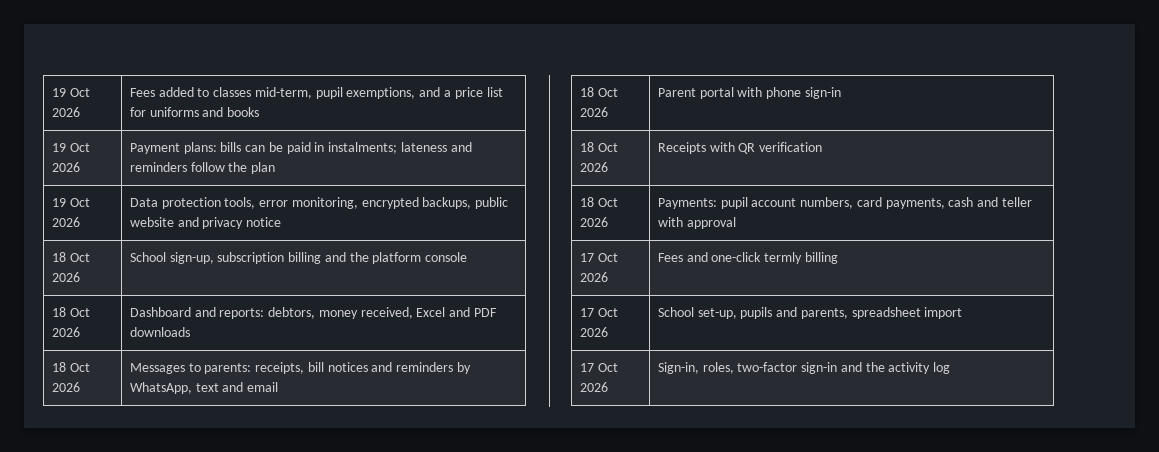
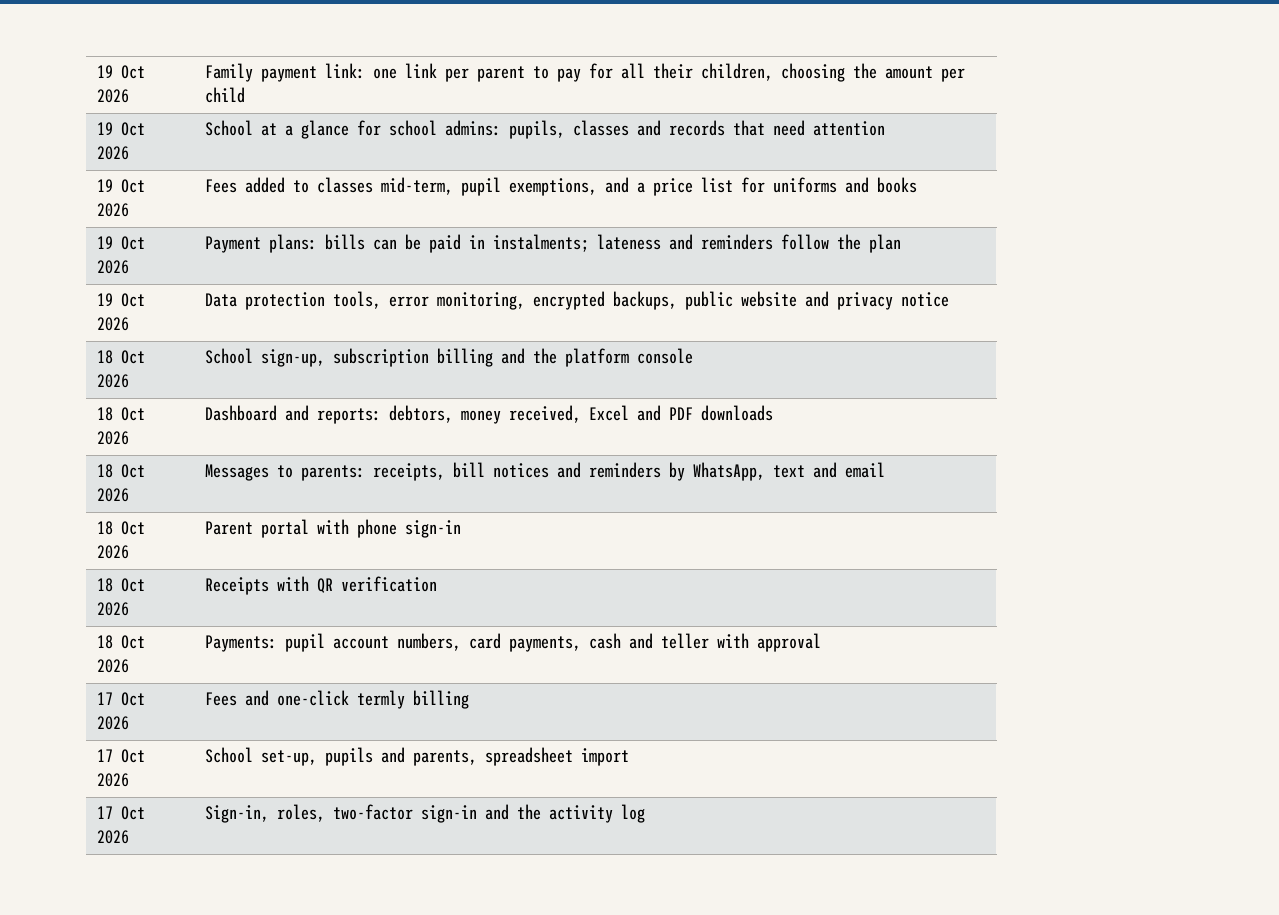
[51,88,90,97] [51,107,80,117] 19 Oct 2026 -> [97,65,146,79] [97,89,130,103] [205,63,966,82] [205,87,246,103] [97,122,146,136] [97,146,130,160] [205,120,886,139] [97,179,146,193] [97,203,130,217] 19 Oct 2026 | Family payment link: one link per parent to pay for all their children, choosing the amount per child // 19 Oct 2026 | School at a glance for school admins: pupils, classes and records that need attention // 19 Oct 2026

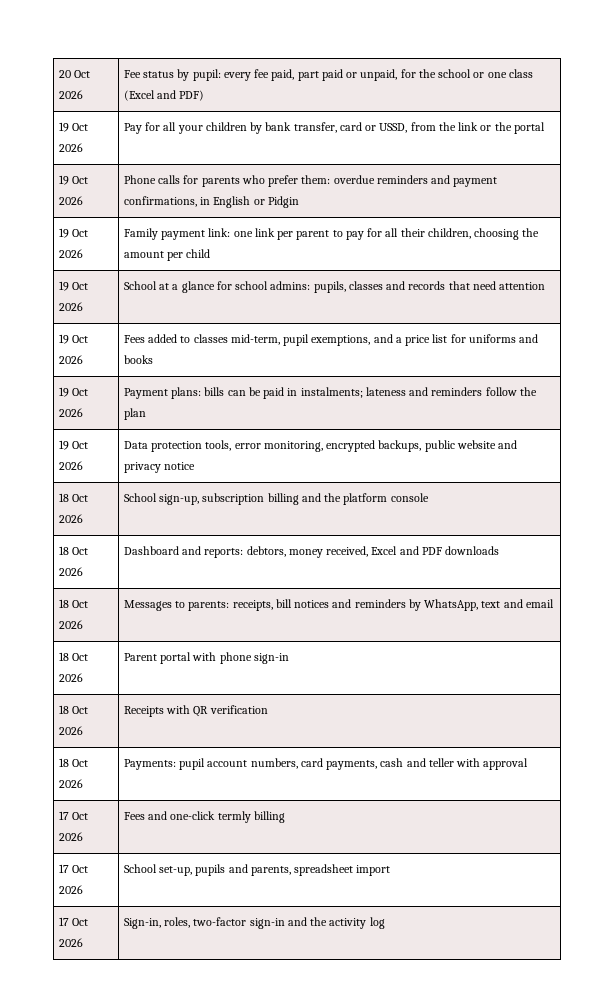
(97, 71) none -> [58,70,91,78] [58,90,83,99] [123,69,533,81] [123,90,205,101] [58,122,89,132] [58,143,83,152] [123,122,545,134] [58,175,89,185] [58,196,83,205] [123,175,498,187] [123,196,299,208] 20 Oct 2026 | Fee status by pupil: every fee paid, part paid or unpaid, for the school or one class (Excel and PDF) // 19 Oct 2026 | Pay for all your children by bank transfer, card or USSD, from the link or the portal // 19 Oct 2026 | Phone calls for parents who prefer them: overdue reminders and payment confirmations, in English or Pidgin //

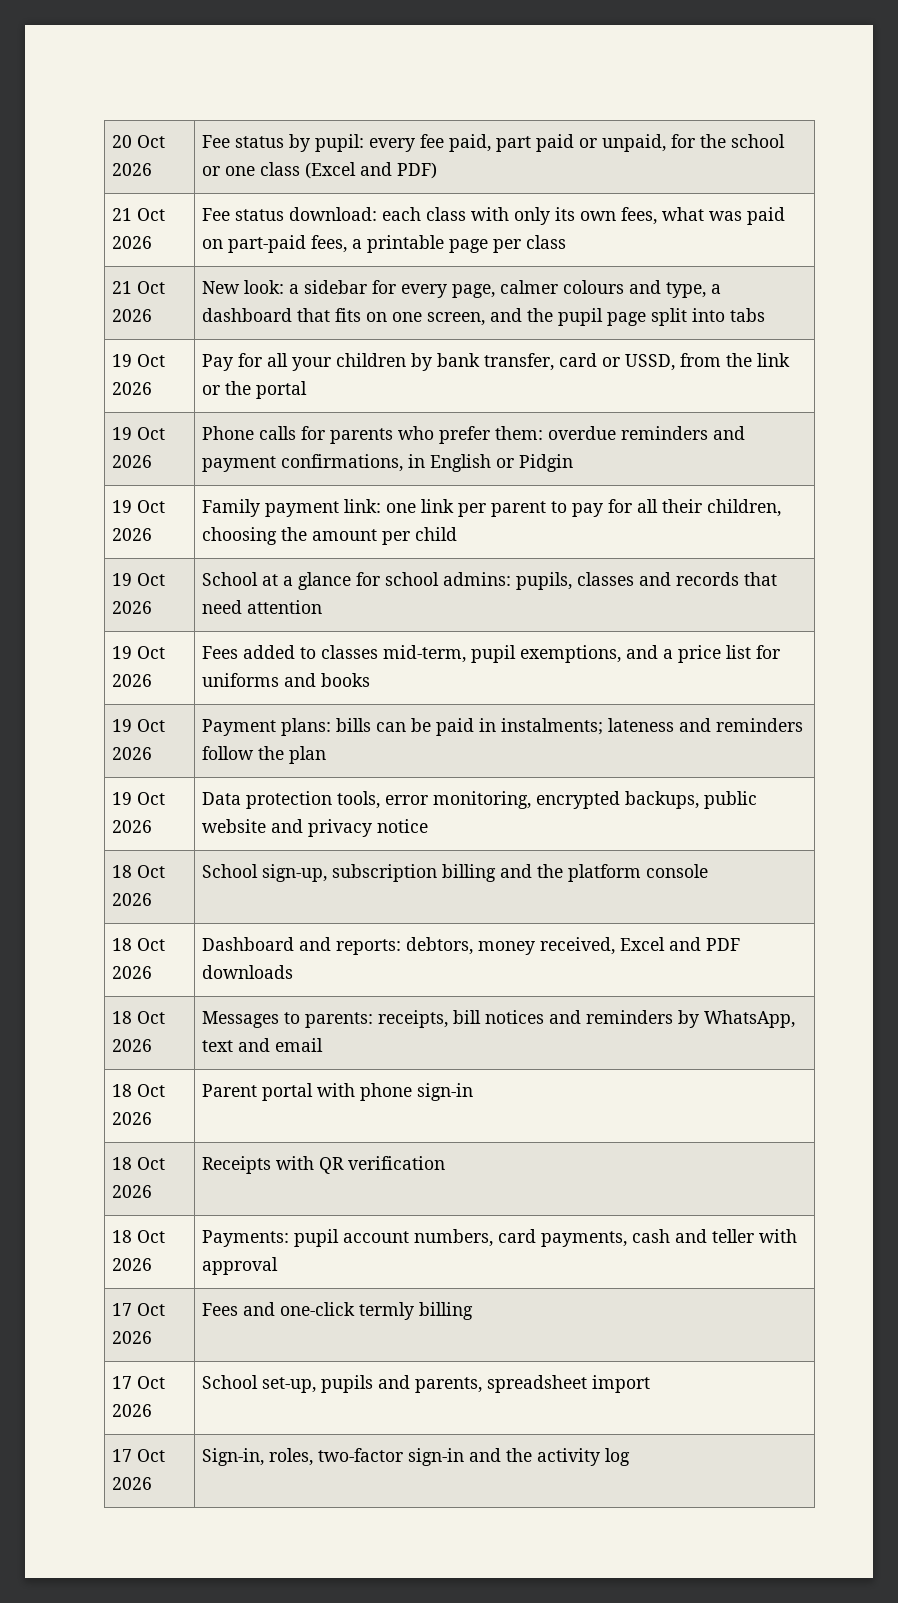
(205, 95) none -> [112,208,166,221] [112,236,153,249] [202,207,786,225] [202,235,567,253] [112,281,166,294] [112,309,153,322] [202,280,722,298] [202,308,766,326] // 21 Oct 2026 | Fee status download: each class with only its own fees, what was paid on part-paid fees, a printable page per class // 21 Oct 2026 | New look: a sidebar for every page, calmer colours and type, a dashboard that fits on one screen, and the pupil page split into tabs

